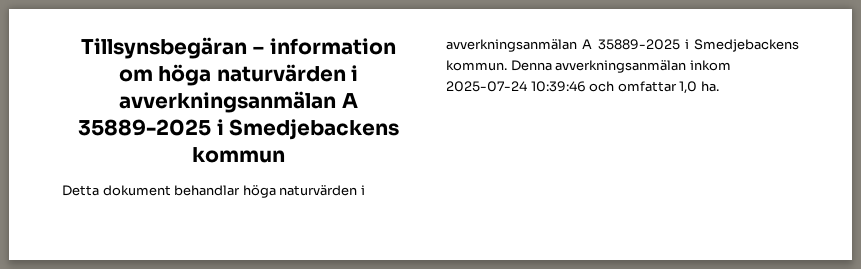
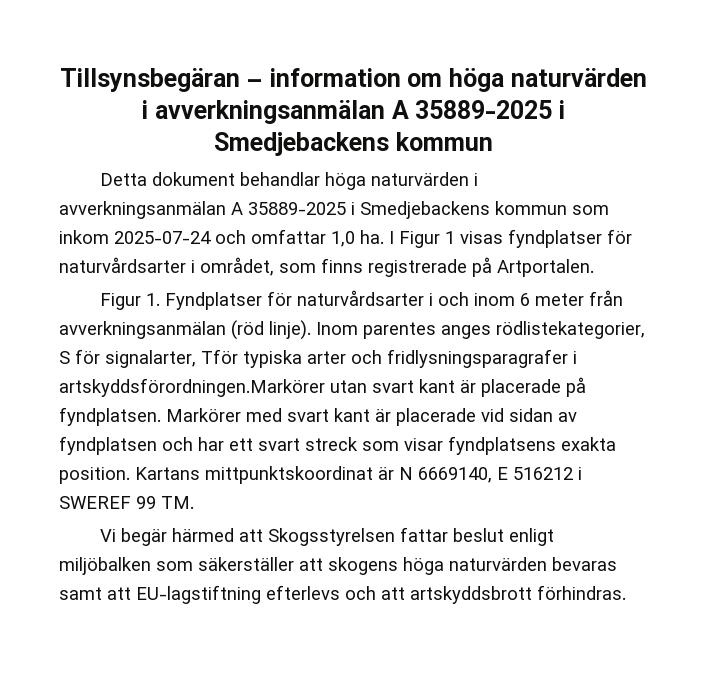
[446,60,687,73] kommun. Denna avverkningsanmälan -> [495,201,609,215] kommun som
[530,81,586,92] 10:39:46 -> (211, 237) none
(719, 86) none -> [389,229,632,248] [59,257,594,277] [99,290,623,310] [59,320,645,340] [59,349,577,368] [59,377,586,397] [59,407,577,426] [59,436,616,455] [59,466,582,484] [59,496,194,509] [99,527,554,546] [59,557,617,575] [59,585,626,604] I Figur 1 visas fyndplatser för naturvårdsarter i området, som finns registrerade på Artportalen. // Figur 1. Fyndplatser för naturvårdsarter i och inom 6 meter från avverkningsanmälan (röd linje). Inom parentes anges rödlistekategorier, S för signalarter, Tför typiska arter och fridlysningsparagrafer i artskyddsförordningen.Markörer utan svart kant är placerade på fyndplatsen. Markörer med svart kant är placerade vid sidan av fyndplatsen och har ett svart streck som visar fyndplatsens exakta position. Kartans mittpunktskoordinat är N 6669140, E 516212 i SWEREF 99 TM. // Vi begär härmed att Skogsstyrelsen fattar beslut enligt miljöbalken som säkerställer att skogens höga naturvärden bevaras samt att EU-lagstiftning efterlevs och att artskyddsbrott förhindras.

